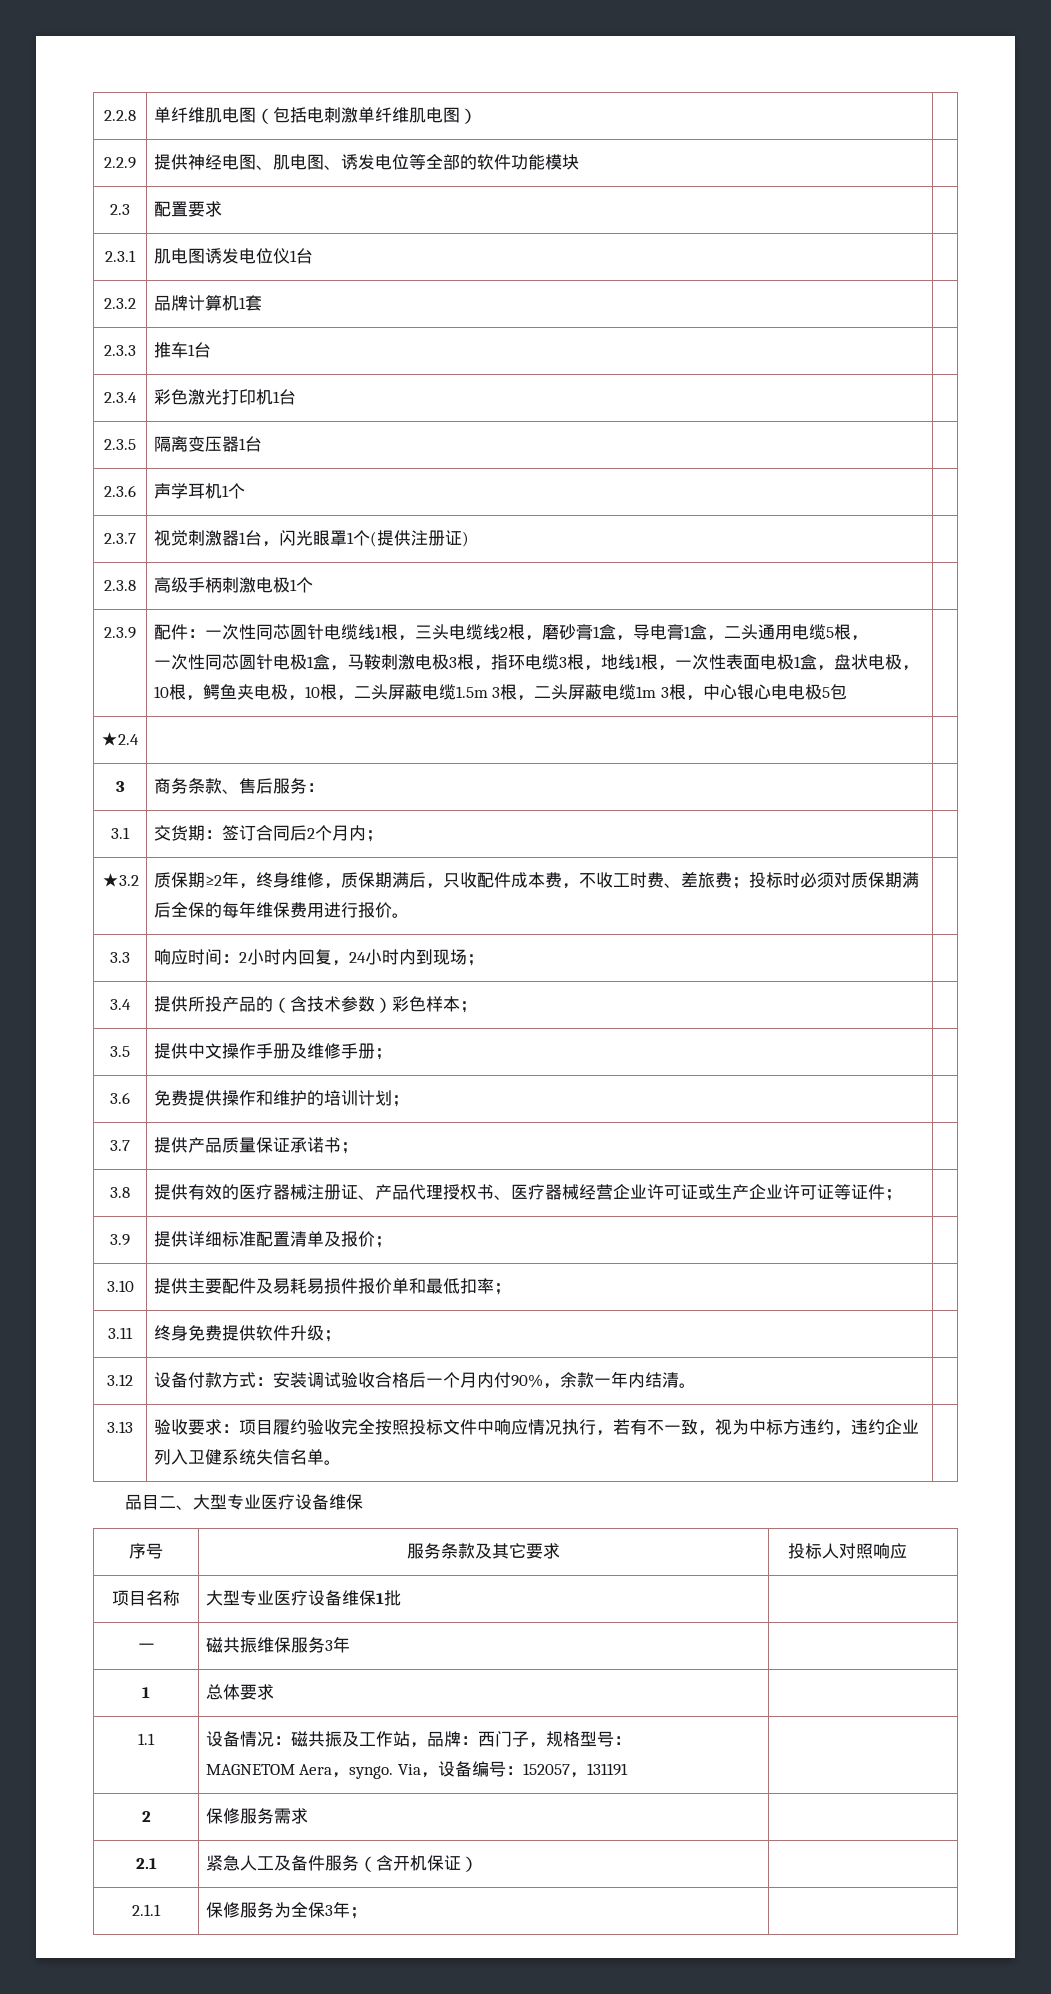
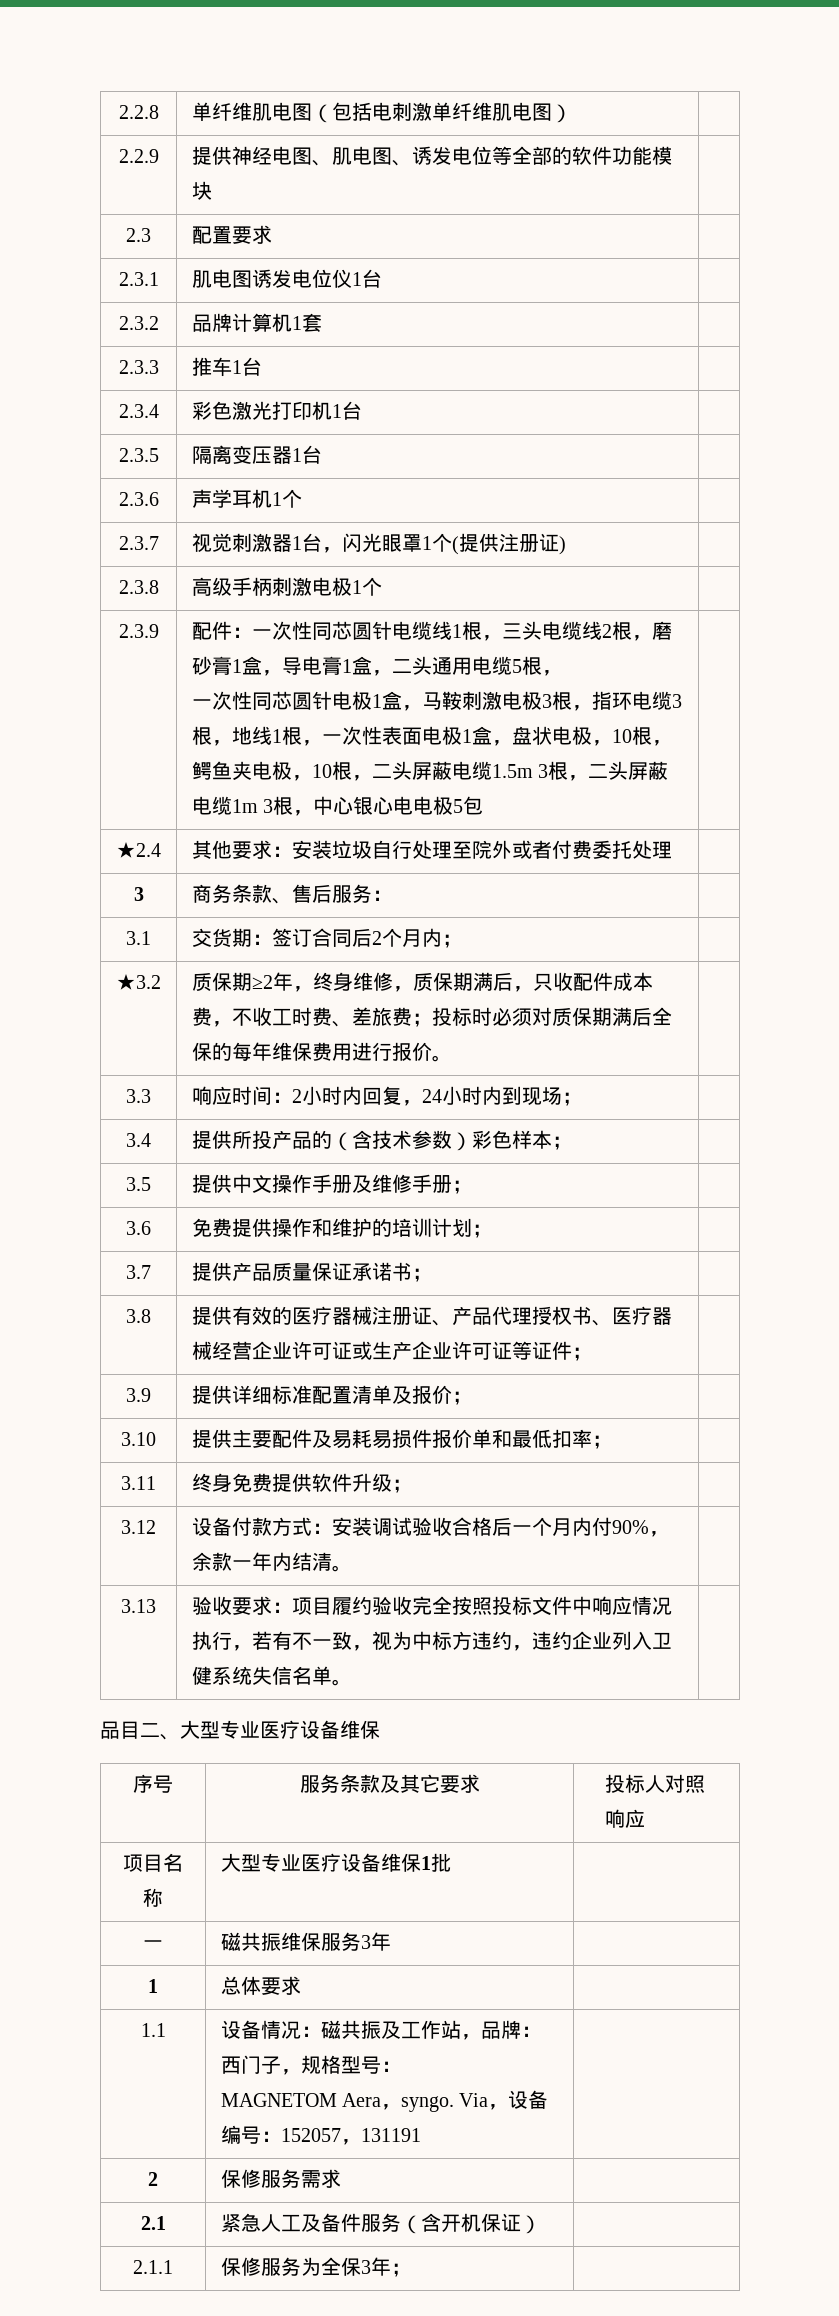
(139, 739) none -> [191,840,672,859] 其他要求：安装垃圾自行处理至院外或者付费委托处理

